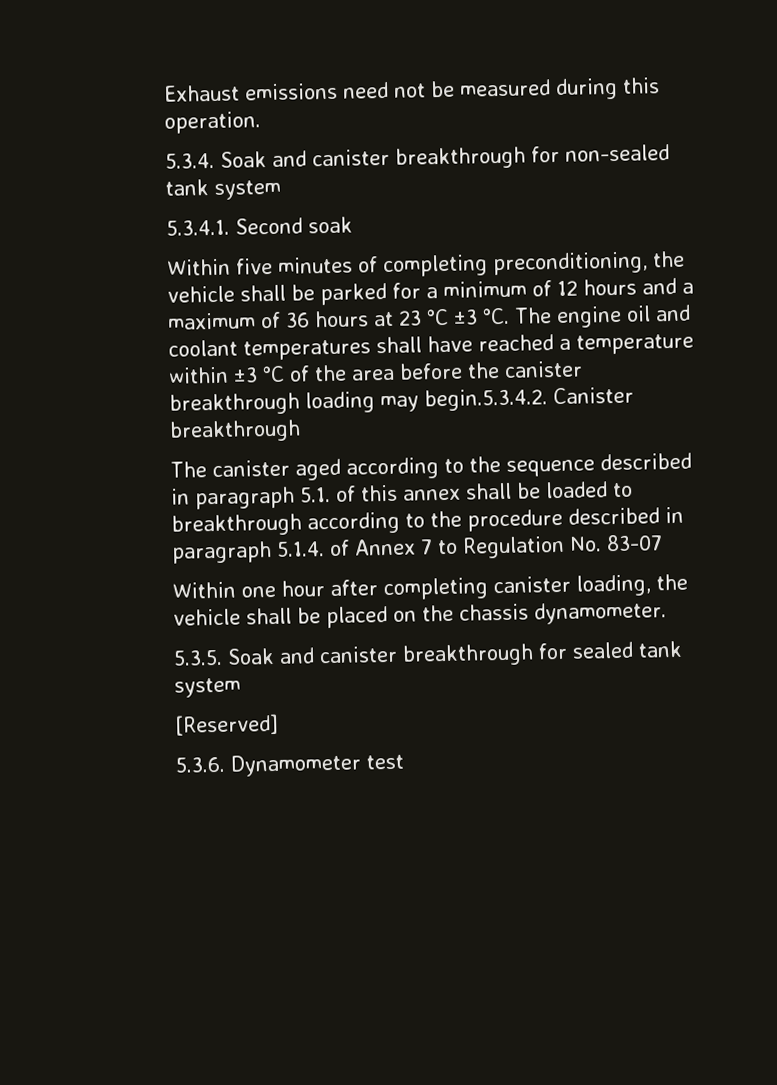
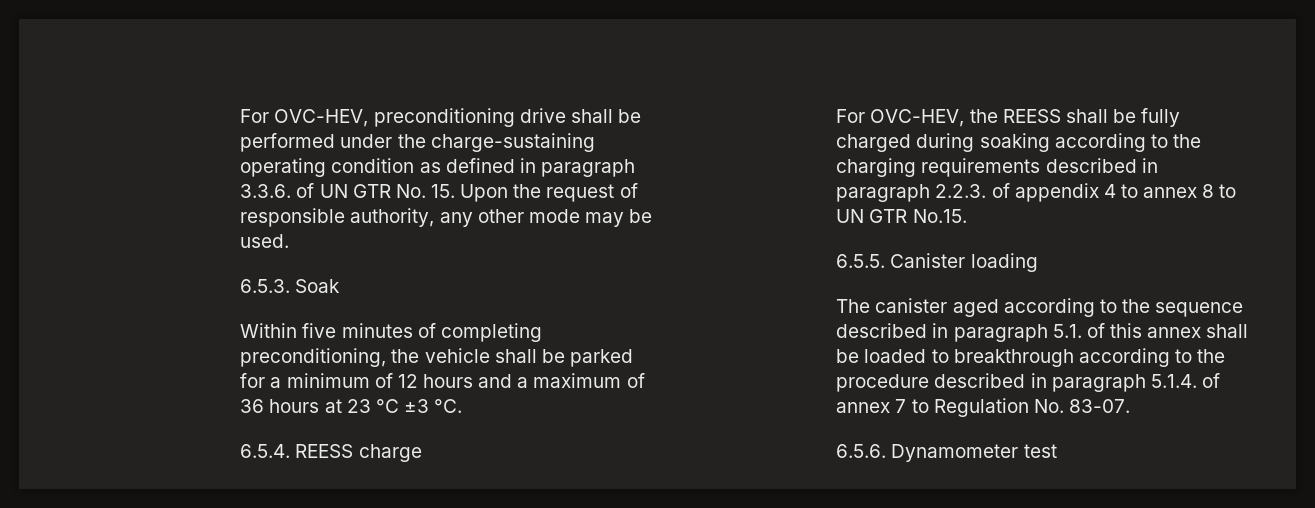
[162,77,660,102] [163,111,261,134] [164,144,670,170] [164,179,281,200] [165,216,353,236] Exhaust emissions need not be measured during this operation. // 5.3.4. Soak and canister breakthrough for non-sealed tank system // 5.3.4.1. Second soak -> [240,108,642,127] [240,133,595,152] [240,158,636,177] [240,183,638,202] [240,208,653,227] [240,234,290,248] [240,279,341,293] For OVC-HEV, preconditioning drive shall be performed under the charge-sustaining operating condition as defined in paragraph 3.3.6. of UN GTR No. 15. Upon the request of responsible authority, any other mode may be used. // 6.5.3. Soak
[513,304,691,329] [167,333,694,361] [167,360,583,384] [168,386,634,416] [168,419,301,443] The engine oil and coolant temperatures shall have reached a temperature within ±3 °C of the area before the canister breakthrough loading may begin.5.3.4.2. Canister breakthrough -> [240,444,422,462] [836,108,1181,127] [836,133,1202,152] [836,158,1158,177] [836,183,1237,202] [836,209,967,223] [836,253,1038,272] // 6.5.4. REESS charge // For OVC-HEV, the REESS shall be fully charged during soaking according to the charging requirements described in paragraph 2.2.3. of appendix 4 to annex 8 to UN GTR No.15. // 6.5.5. Canister loading
[353,538,416,556] Annex -> [836,402,891,413] annex
[605,534,663,552] [171,573,688,601] [172,601,667,629] [172,640,683,667] [173,677,241,698] [173,713,279,736] [174,756,225,773] 83-07 // Within one hour after completing canister loading, the vehicle shall be placed on the chassis dynamometer. // 5.3.5. Soak and canister breakthrough for sealed tank system // [Reserved] // 5.3.6. -> [1069,399,1131,413] [836,444,887,458] 83-07. // 6.5.6.

